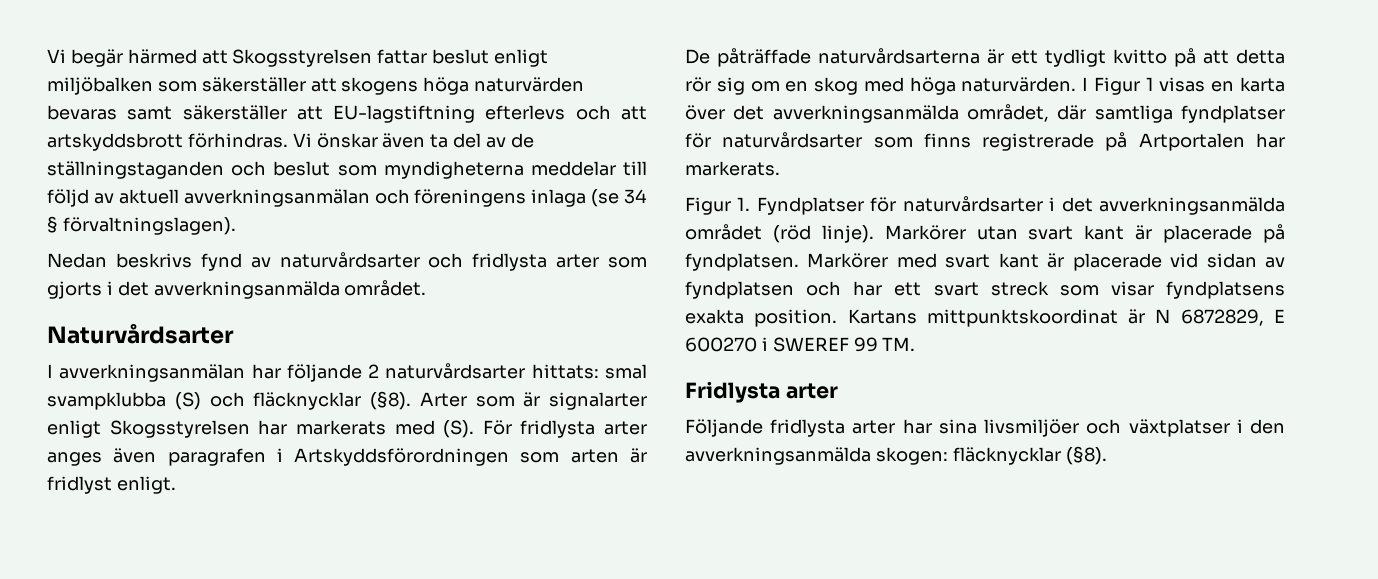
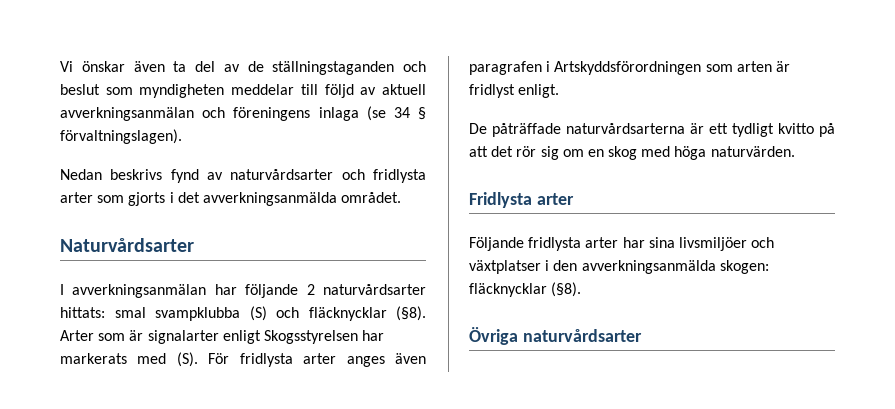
[47,49,549,67] [47,77,585,95] [47,105,648,123] [47,133,312,151] Vi begär härmed att Skogsstyrelsen fattar beslut enligt miljöbalken som säkerställer att skogens höga naturvärden bevaras samt säkerställer att EU-lagstiftning efterlevs och att artskyddsbrott förhindras. Vi -> [60,61,73,72] Vi
[383,161,524,179] myndigheterna -> [139,84,225,98] myndigheten
[1236,49,1285,64] detta -> [491,146,514,157] det
[1082,77,1285,95] [685,104,1285,123] [685,132,1285,151] [685,161,780,176] [685,196,1285,215] [685,224,1285,243] [685,253,1285,271] [685,281,1285,299] [685,309,1285,327] [685,337,916,352] I Figur 1 visas en karta över det avverkningsanmälda området, där samtliga fyndplatser för naturvårdsarter som finns registrerade på Artportalen har markerats. // Figur 1. Fyndplatser för naturvårdsarter i det avverkningsanmälda området (röd linje). Markörer utan svart kant är placerade på fyndplatsen. Markörer med svart kant är placerade vid sidan av fyndplatsen och har ett svart streck som visar fyndplatsens exakta position. Kartans mittpunktskoordinat är N 6872829, E 600270 i SWEREF 99 TM. -> (795, 151) none
(1107, 455) none -> [469,327,642,345] // Övriga naturvårdsarter

